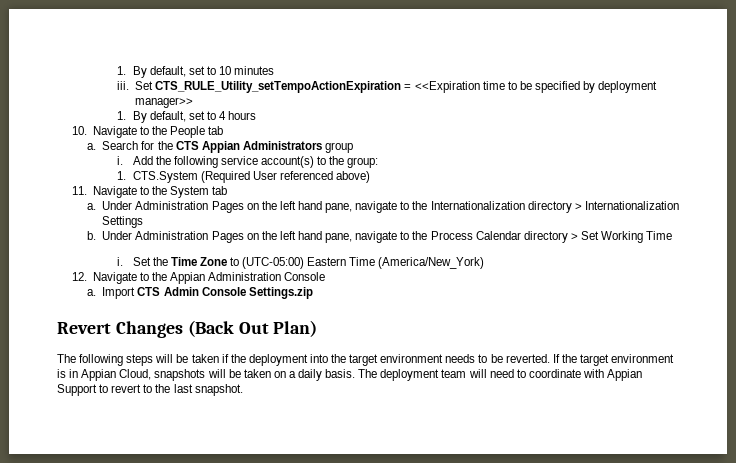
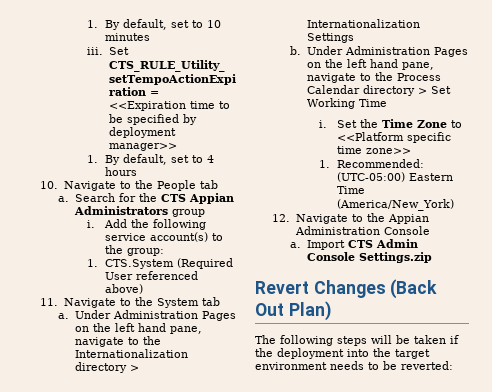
(239, 261) none -> [336,132,451,143] [336,146,411,154] [319,159,424,168] <<Platform specific time zone>> // 1. Recommended:
[505,354,675,366] [57,369,643,381] [57,384,243,396] reverted. If the target environment is in Appian Cloud, snapshots will be taken on a daily basis. The deployment team will need to coordinate with Appian Support to revert to the last snapshot. -> [401,361,453,370] reverted:

